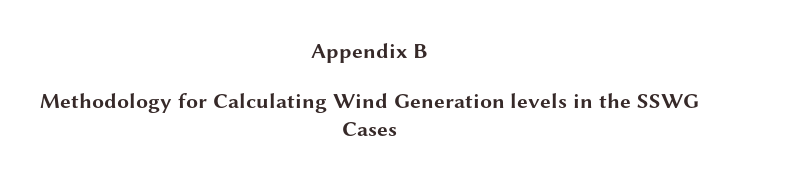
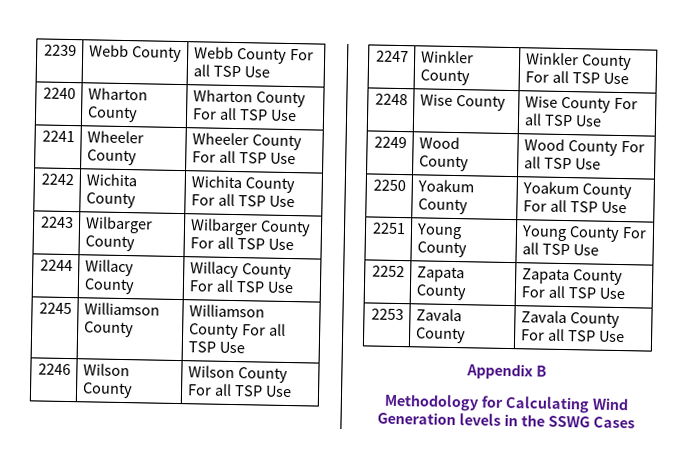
(311, 53) none -> [43,44,77,57] [88,44,182,63] [193,46,314,64] [192,64,270,78] [42,87,76,100] [87,87,148,101] [86,106,138,123] [192,89,306,108] [191,107,297,122] [41,130,75,143] [86,130,144,144] [86,149,137,166] [191,132,302,151] [191,150,296,165] [40,173,74,186] [85,173,137,187] [85,192,136,209] [190,175,295,194] [190,193,295,208] [39,216,74,229] [84,216,153,234] [84,235,135,252] [189,218,311,237] [189,236,294,251] [39,259,73,272] [84,259,134,277] [83,278,135,295] [189,261,292,280] [188,279,294,294] [38,302,72,315] [83,302,160,316] [83,321,134,338] [188,304,265,318] [188,323,286,340] [187,341,245,354] [37,363,71,376] [82,363,130,377] [81,382,133,399] [187,365,288,384] [186,383,292,398] [375,50,409,63] [420,50,474,64] [419,69,470,86] [525,52,632,71] [524,70,629,85] [374,93,408,106] [419,94,506,111] [524,96,638,113] [523,113,602,127] [373,136,407,149] [418,136,460,150] [418,155,469,172] [523,138,645,156] [523,156,601,170] [372,179,406,192] [416,179,474,193] [417,198,468,215] [521,181,632,200] [522,199,627,214] [371,222,406,235] [415,223,462,240] [416,241,467,258] [520,225,647,242] [521,242,599,256] [371,265,405,278] [416,266,465,283] [415,284,467,301] [521,268,623,286] [520,285,625,300] [370,308,404,321] [415,308,462,322] [414,327,466,344] [520,310,620,329] [520,328,625,343] 2239 | Webb County | Webb County For all TSP Use // 2240 | Wharton County | Wharton County For all TSP Use // 2241 | Wheeler County | Wheeler County For all TSP Use // 2242 | Wichita County | Wichita County For all TSP Use // 2243 | Wilbarger County | Wilbarger County For all TSP Use // 2244 | Willacy County | Willacy County For all TSP Use // 2245 | Williamson County | Williamson County For all TSP Use // 2246 | Wilson County | Wilson County For all TSP Use // 2247 | Winkler County | Winkler County For all TSP Use // 2248 | Wise County | Wise County For all TSP Use // 2249 | Wood County | Wood County For all TSP Use // 2250 | Yoakum County | Yoakum County For all TSP Use // 2251 | Young County | Young County For all TSP Use // 2252 | Zapata County | Zapata County For all TSP Use // 2253 | Zavala County | Zavala County For all TSP Use //

